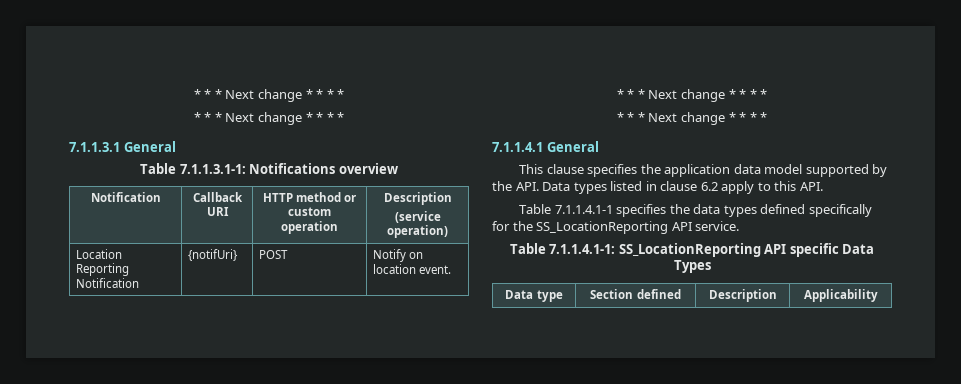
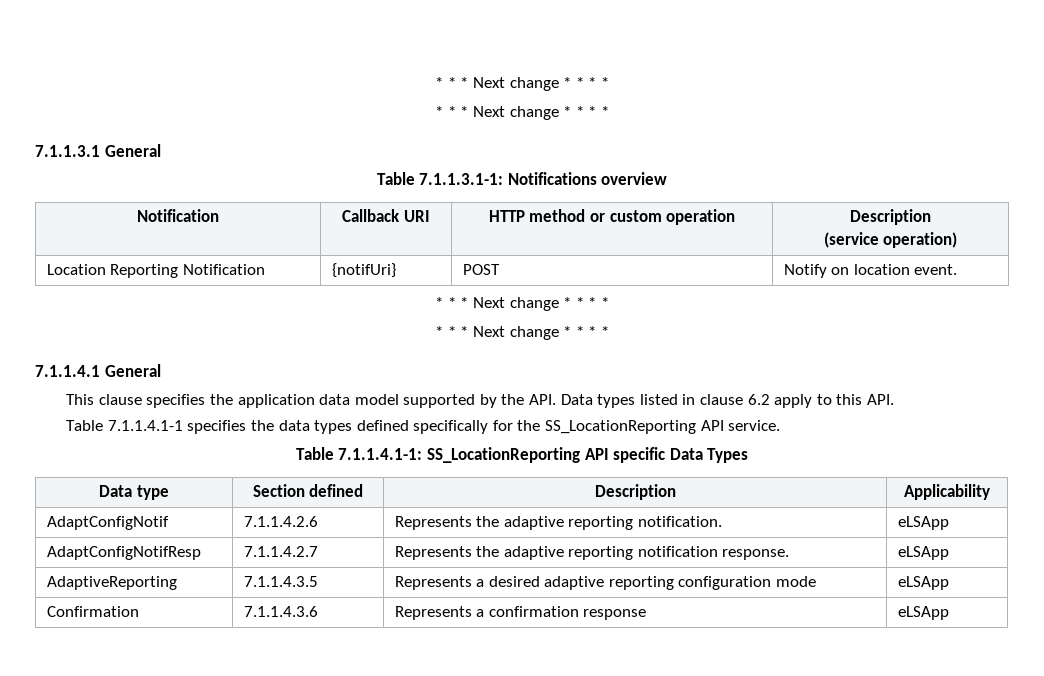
(878, 295) none -> [46,516,169,530] [243,516,318,527] [394,516,722,530] [897,516,949,530] [46,546,201,560] [243,546,318,557] [394,546,790,560] [897,546,949,560] [46,576,177,590] [243,576,318,587] [394,576,817,590] [897,576,949,590] [46,606,139,617] [243,606,318,617] [394,606,647,620] [897,606,949,620] // AdaptConfigNotif | 7.1.1.4.2.6 | Represents the adaptive reporting notification. | eLSApp // AdaptConfigNotifResp | 7.1.1.4.2.7 | Represents the adaptive reporting notification response. | eLSApp // AdaptiveReporting | 7.1.1.4.3.5 | Represents a desired adaptive reporting configuration mode | eLSApp // Confirmation | 7.1.1.4.3.6 | Represents a confirmation response | eLSApp

